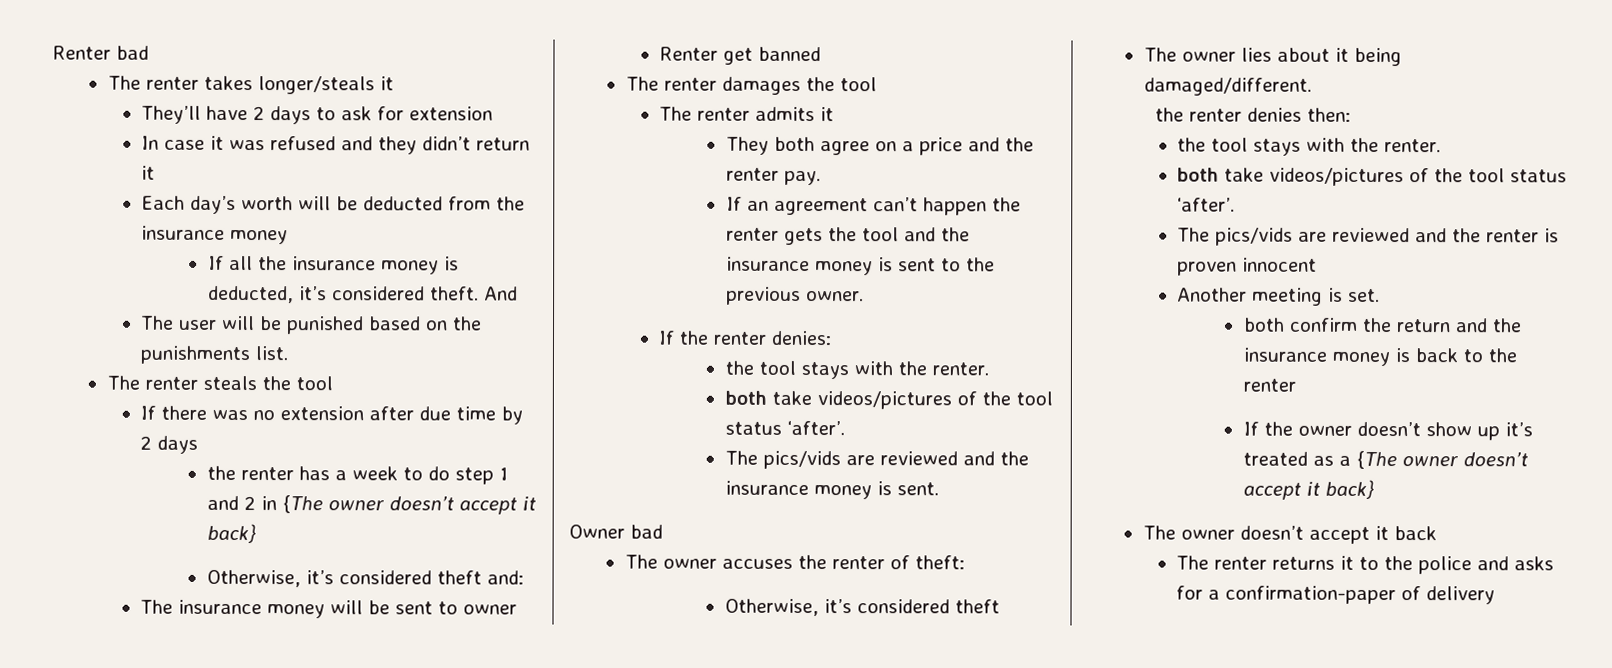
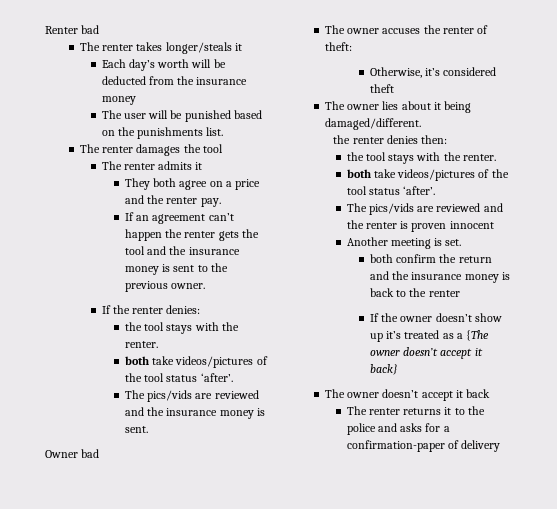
[141,105,494,125] [141,135,531,155] [141,165,156,180] // They’ll have 2 days to ask for extension // In case it was refused and they didn’t return it -> (242, 47) none
[207,255,459,275] [207,285,518,304] // If all the insurance money is deducted, it’s considered theft. And -> (136, 100) none
[106,375,333,391] [140,405,524,425] [140,435,199,454] [206,465,508,485] [206,495,537,515] [206,523,257,544] [206,569,524,588] [140,599,518,619] [659,46,822,65] // The renter steals the tool // If there was no extension after due time by 2 days // the renter has a week to do step 1 and 2 in {The owner doesn’t accept it back} // Otherwise, it’s considered theft and: // The insurance money will be sent to owner // Renter get banned -> (224, 131) none

